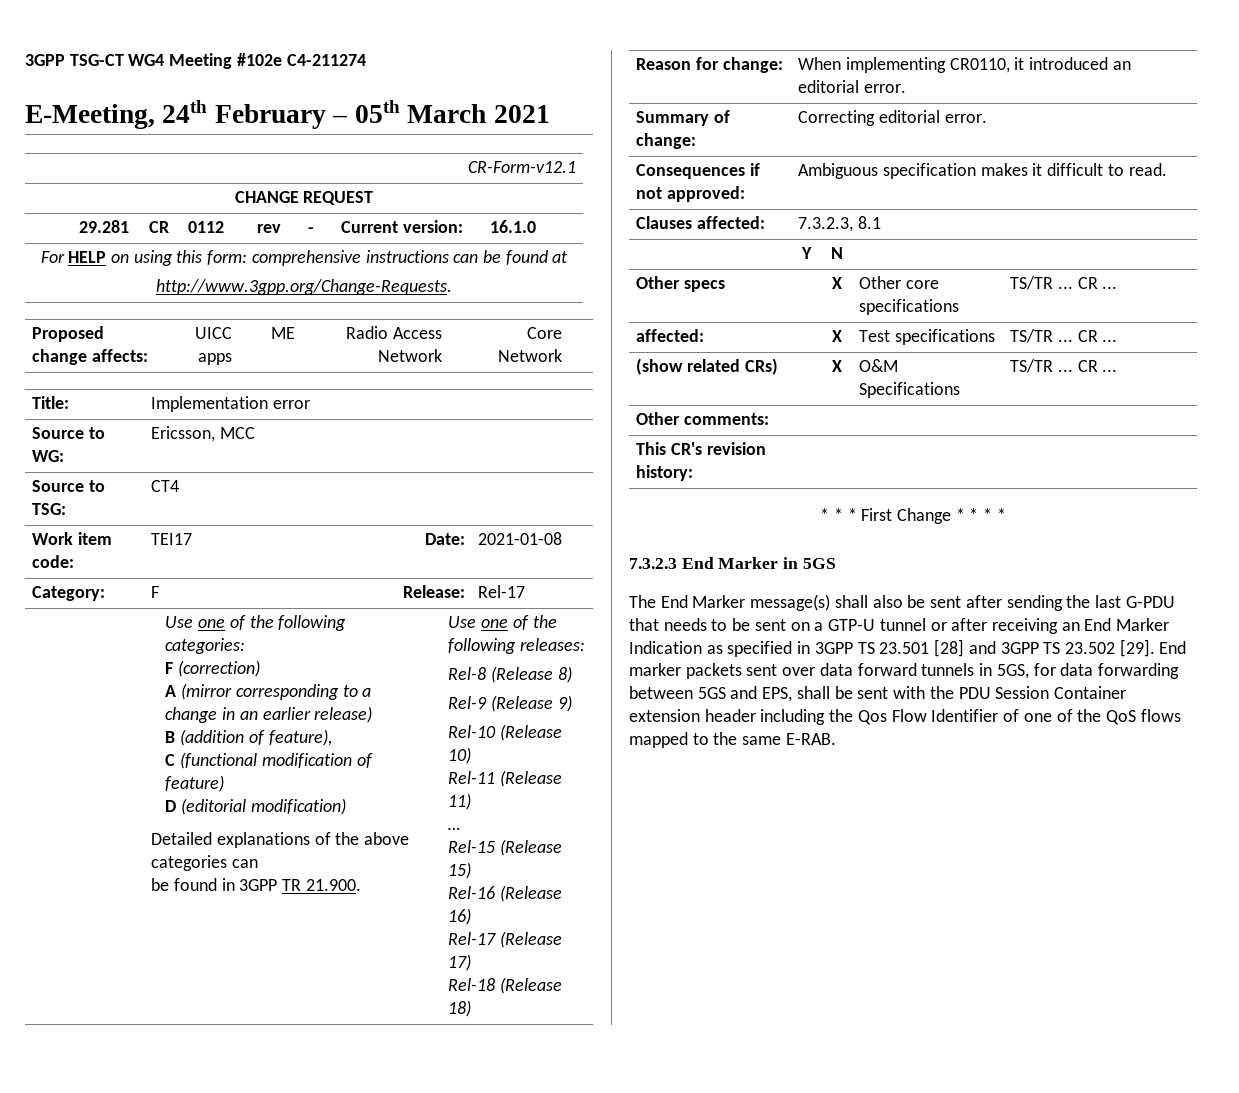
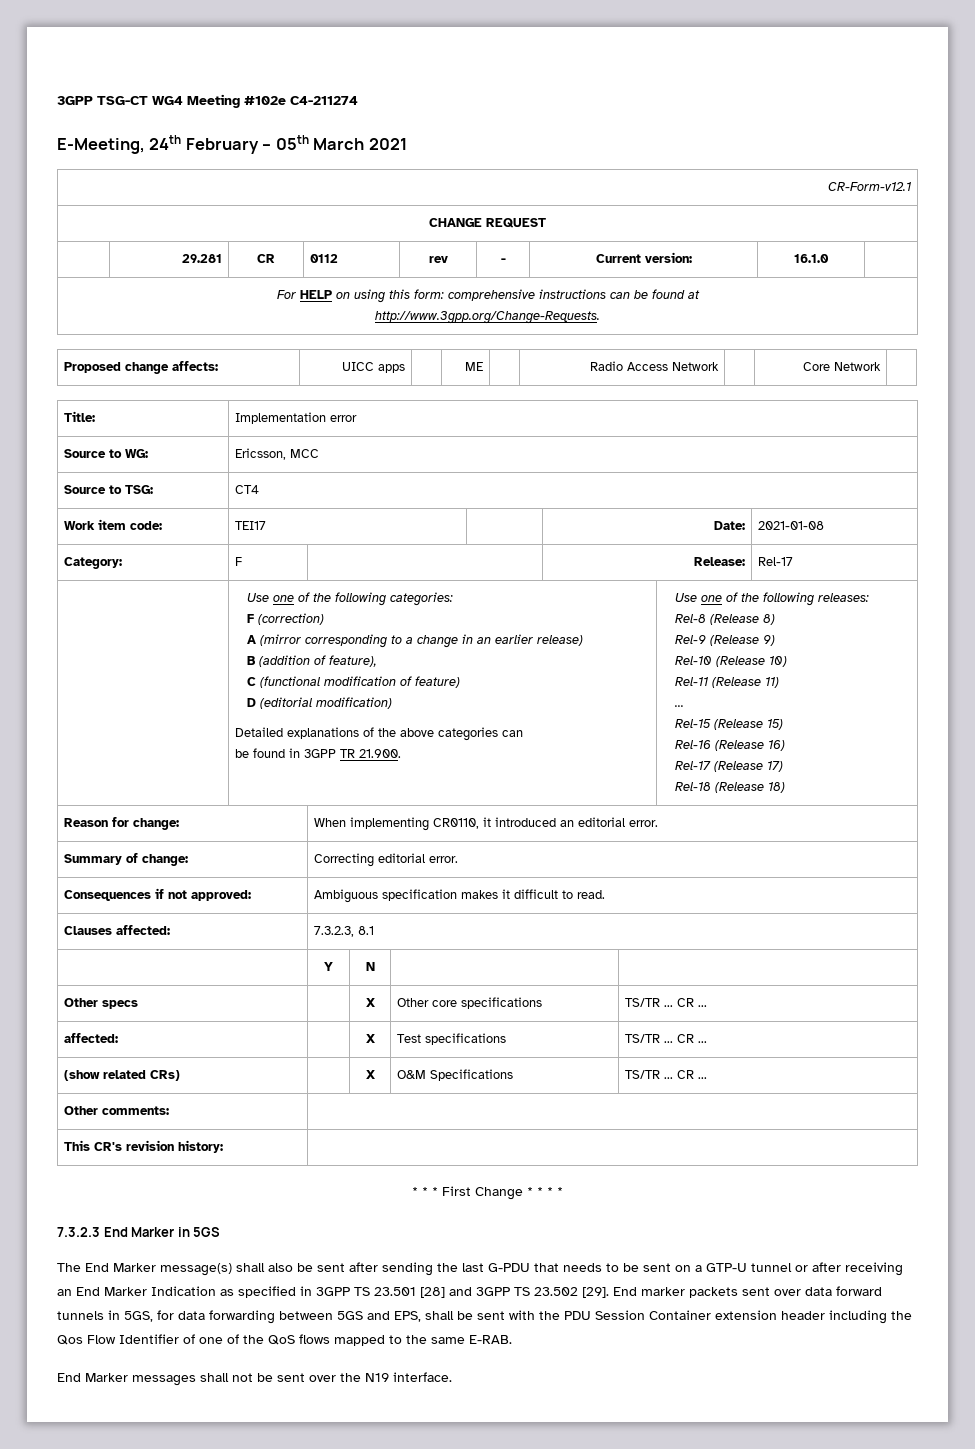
(836, 739) none -> [57,1372,452,1386] // End Marker messages shall not be sent over the N19 interface.

